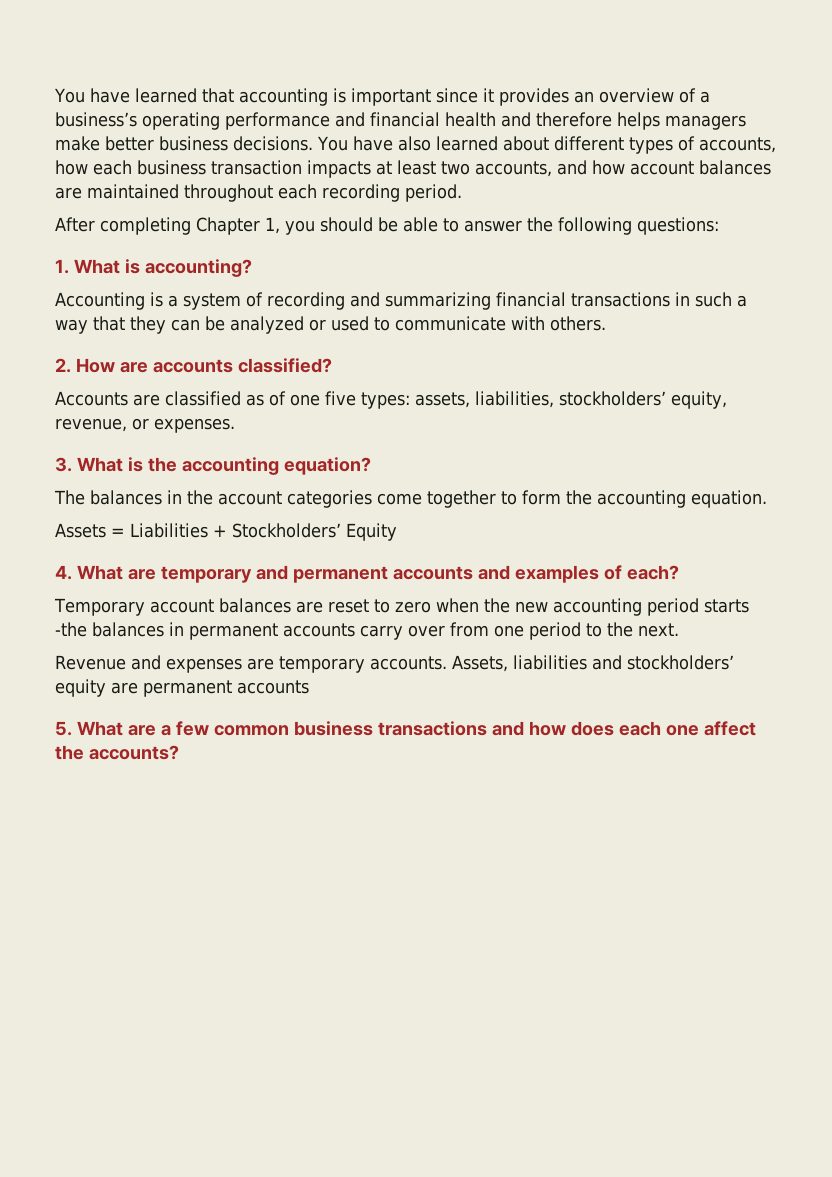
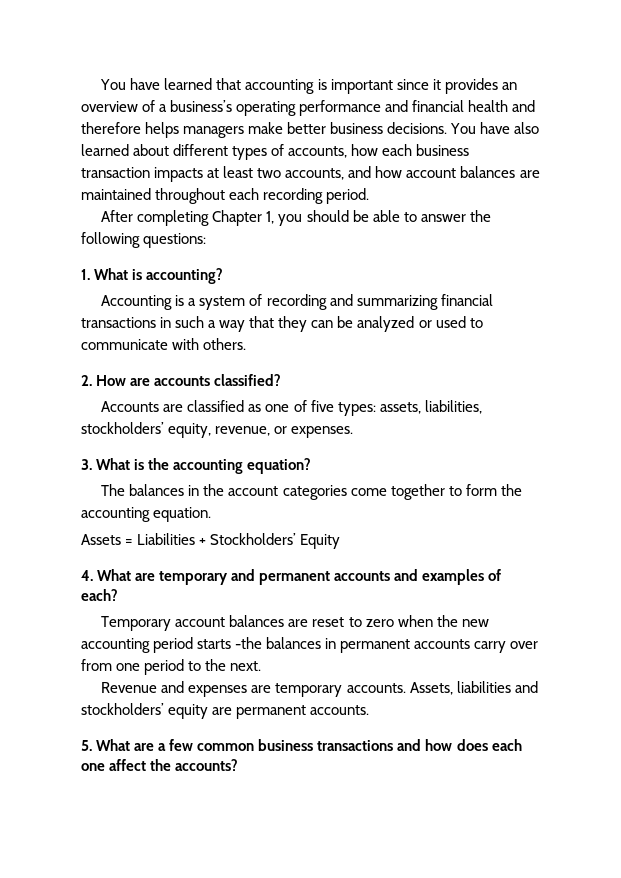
[269,391,320,406] of one -> [265,400,307,412] one of
[237,680,309,694] accounts -> [310,705,370,715] accounts.

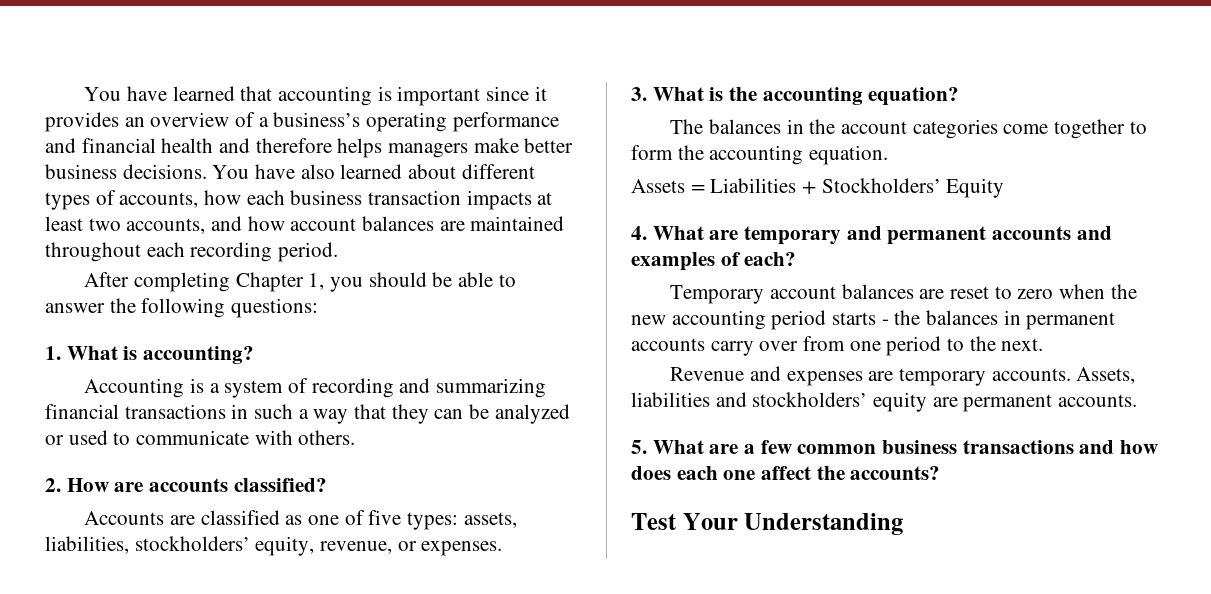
[235,637,263,649] -the -> [881,310,921,325] - the
(239, 765) none -> [631,513,904,535] // Test Your Understanding

